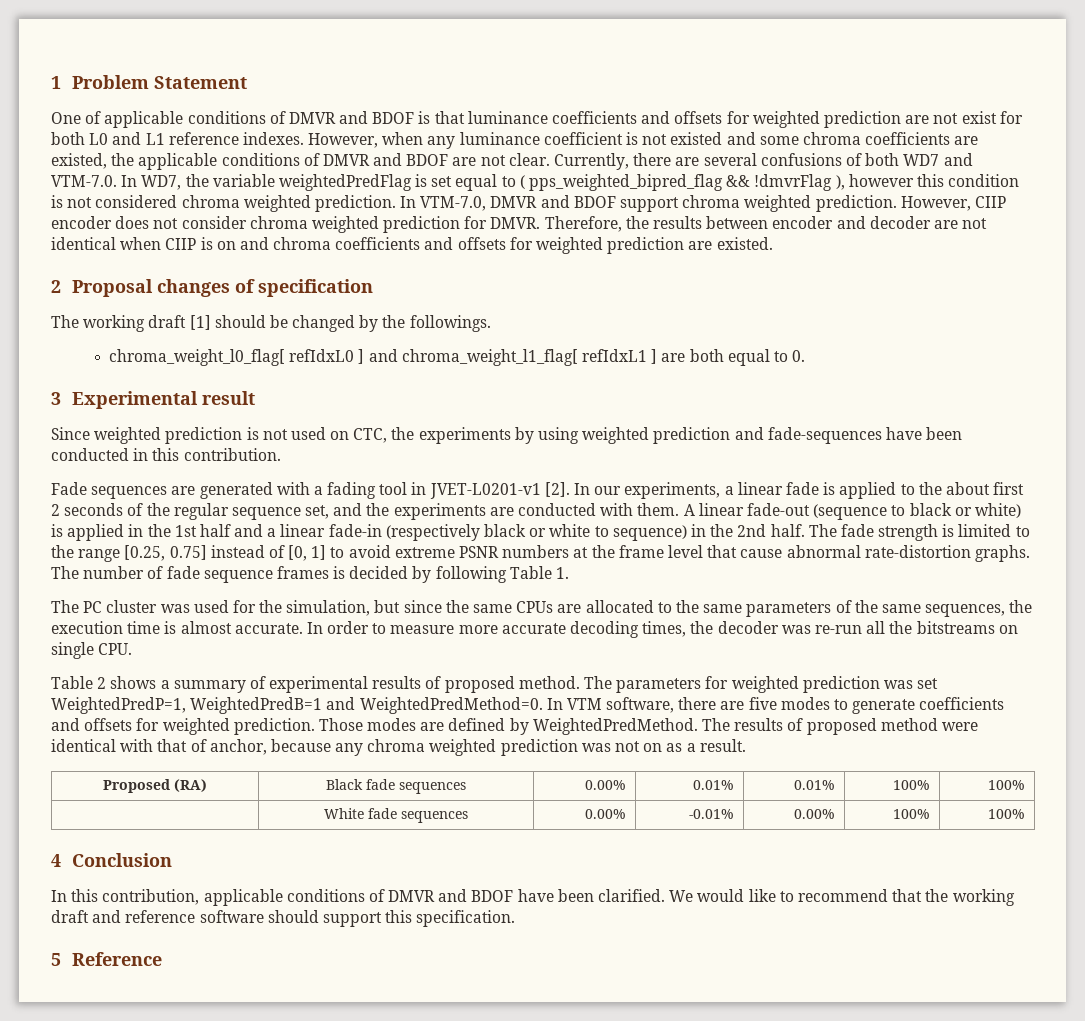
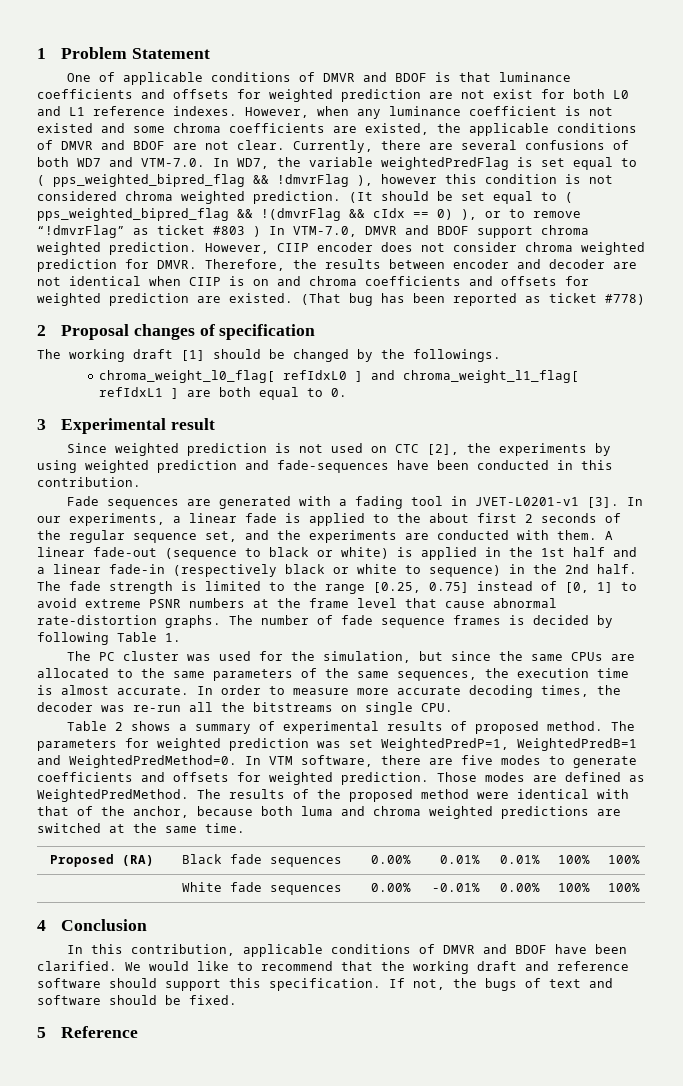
(396, 203) none -> [349,191,573,204] [37,208,581,221] [37,225,261,238] (It should be set equal to ( pps_weighted_bipred_flag && !(dmvrFlag && cIdx == 0) ), or to remove “!dmvrFlag” as ticket #803 )
(773, 243) none -> [301,293,645,306] (That bug has been reported as ticket #778)
[353,428,388,443] CTC, -> [394,444,459,455] CTC [2],
[544,482,570,497] [2]. -> [586,497,619,508] [3].
[509,718,529,735] by -> [629,775,645,782] as
(804, 724) none -> [317,789,341,799] the
(207, 745) none -> [101,806,125,816] the
[335,739,746,756] any chroma weighted prediction was not on as a result. -> [261,806,621,819] [37,823,245,833] both luma and chroma weighted predictions are switched at the same time.
(516, 918) none -> [389,978,613,991] [37,995,237,1005] If not, the bugs of text and software should be fixed.

